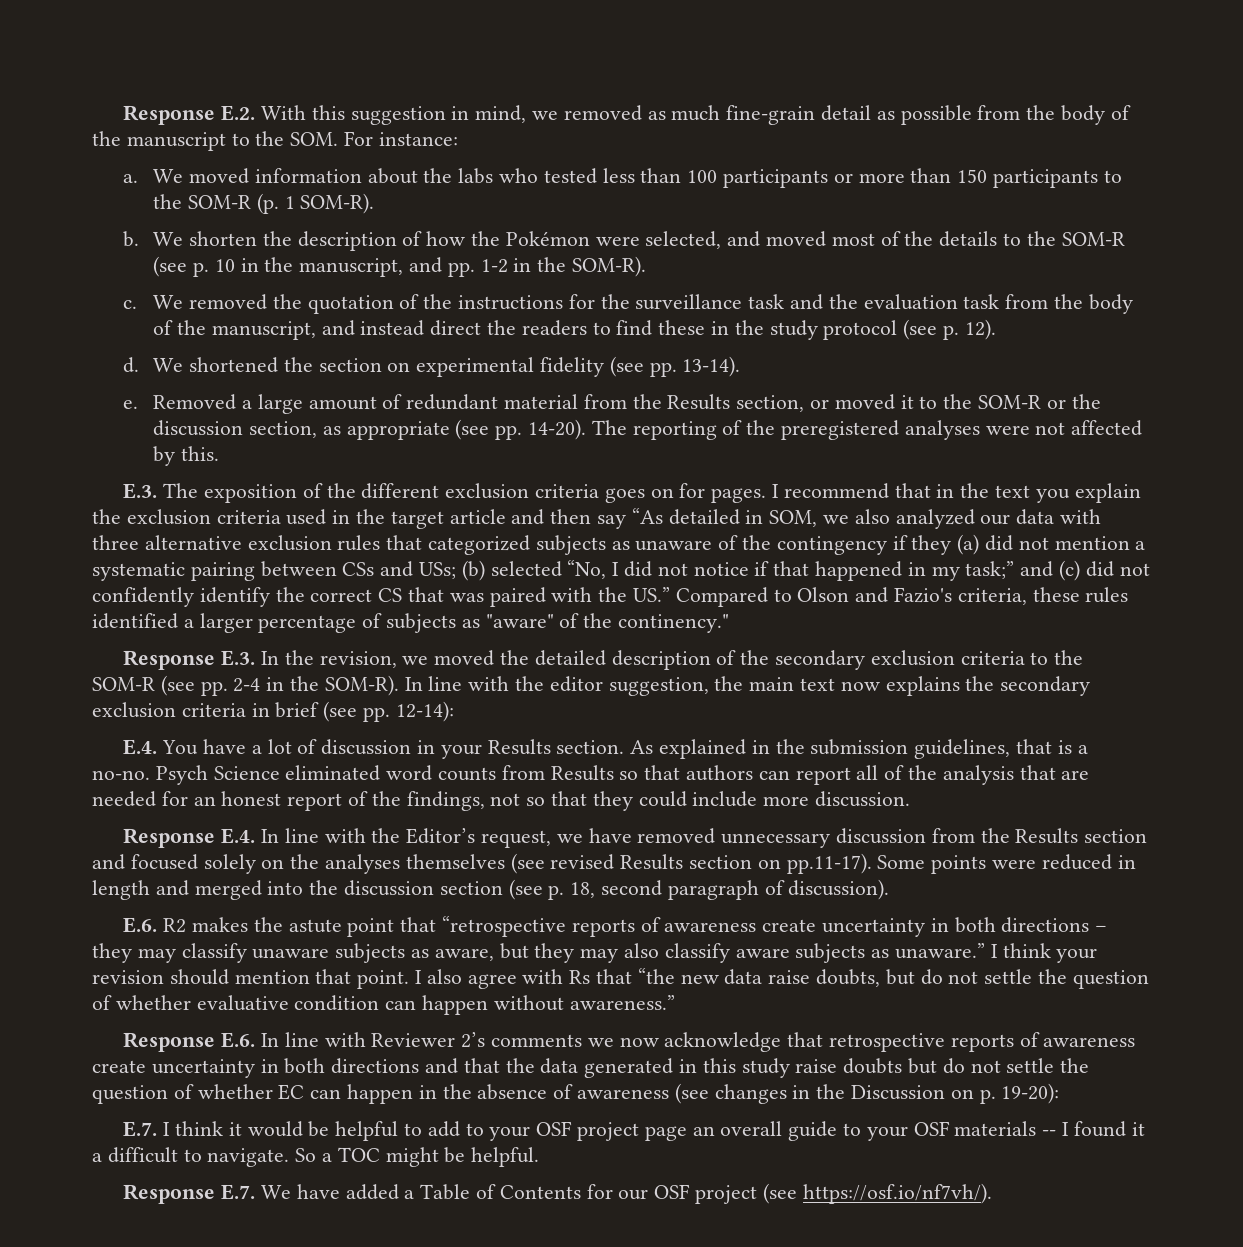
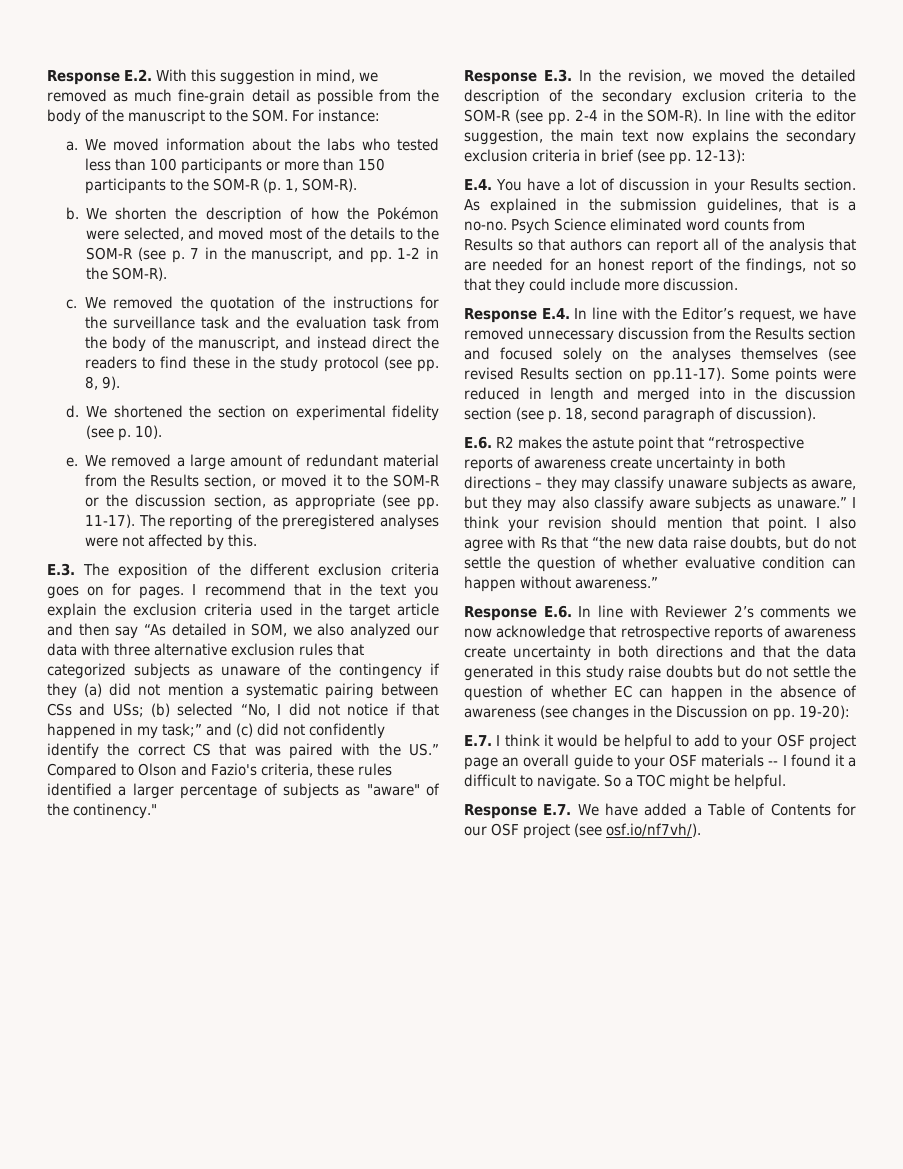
[284,196,295,209] 1 -> [285,179,299,192] 1,
[214,259,235,272] 10 -> [190,248,200,259] 7
[943,319,996,340] p. 12). -> [417,359,439,372] [84,376,120,390] pp. 8, 9).
[649,356,741,377] pp. 13-14). -> [118,425,163,441] p. 10).
[153,394,237,410] Removed -> [85,454,172,467] We removed
[527,419,586,440] 14-20). -> [85,514,136,528] 11-17).
[395,701,454,722] 12-14): -> [695,149,746,163] 12-13):
(304, 888) none -> [733,387,746,399] in
[979,1089,996,1104] p. -> [773,708,795,721] pp.
[802,1183,992,1204] https://osf.io/nf7vh/). -> [606,823,701,837] osf.io/nf7vh/).

